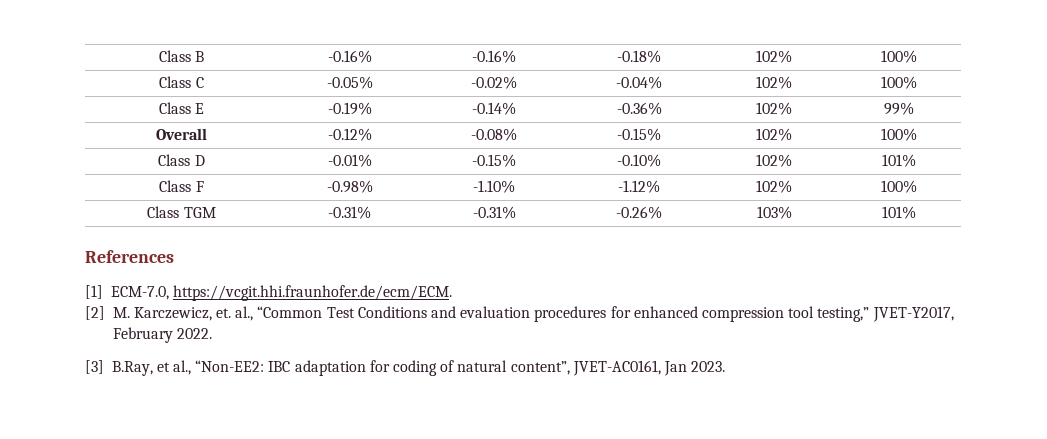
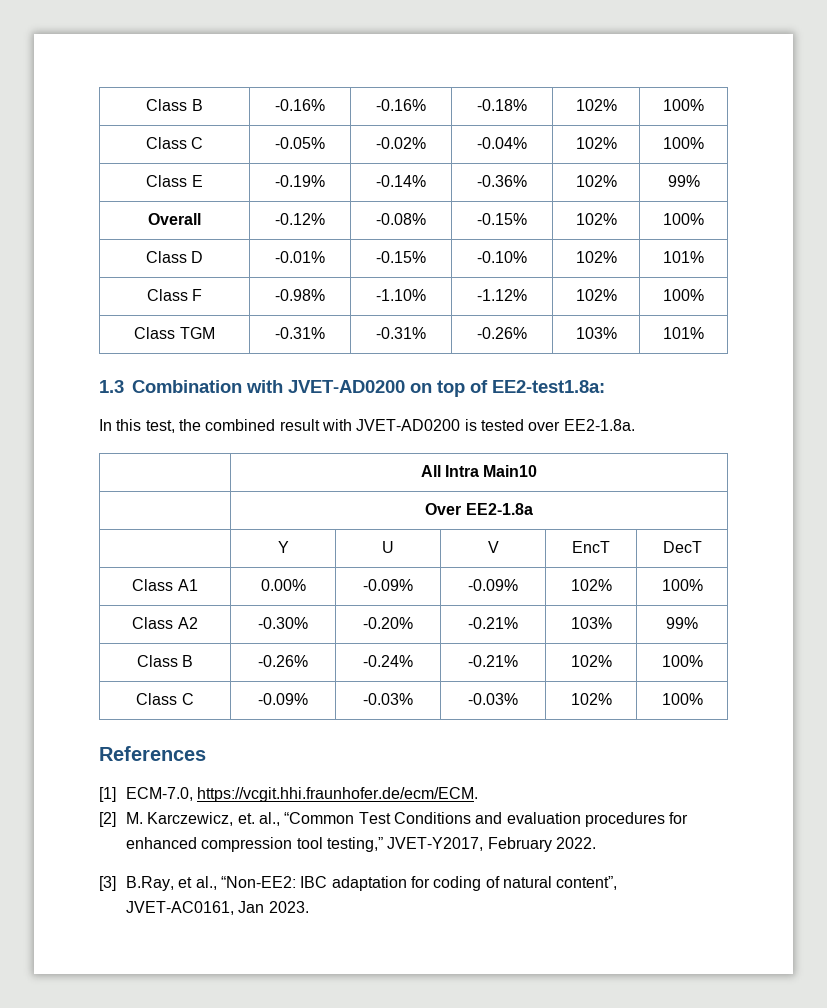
(916, 212) none -> [99,380,605,397] [99,419,635,433] [420,465,538,477] [425,503,533,515] [277,541,289,553] [382,541,394,553] [487,541,499,553] [572,541,610,553] [662,541,702,553] [132,579,198,591] [260,579,306,591] [363,579,413,591] [468,579,518,591] [570,579,612,591] [661,579,703,591] [132,617,198,629] [258,617,308,629] [363,617,413,629] [468,617,518,629] [570,617,612,629] [666,617,698,629] [136,655,194,667] [258,655,308,667] [363,655,413,667] [468,655,518,667] [570,655,612,667] [661,655,703,667] [136,693,194,705] [258,693,308,705] [363,693,413,705] [468,693,518,705] [570,693,612,705] [661,693,703,705] // 1.3 Combination with JVET-AD0200 on top of EE2-test1.8a: // In this test, the combined result with JVET-AD0200 is tested over EE2-1.8a. // | All Intra Main10 // | Over EE2-1.8a // | Y | U | V | EncT | DecT // Class A1 | 0.00% | -0.09% | -0.09% | 102% | 100% // Class A2 | -0.30% | -0.20% | -0.21% | 103% | 99% // Class B | -0.26% | -0.24% | -0.21% | 102% | 100% // Class C | -0.09% | -0.03% | -0.03% | 102% | 100%

